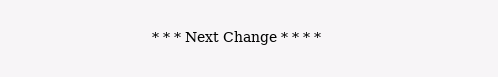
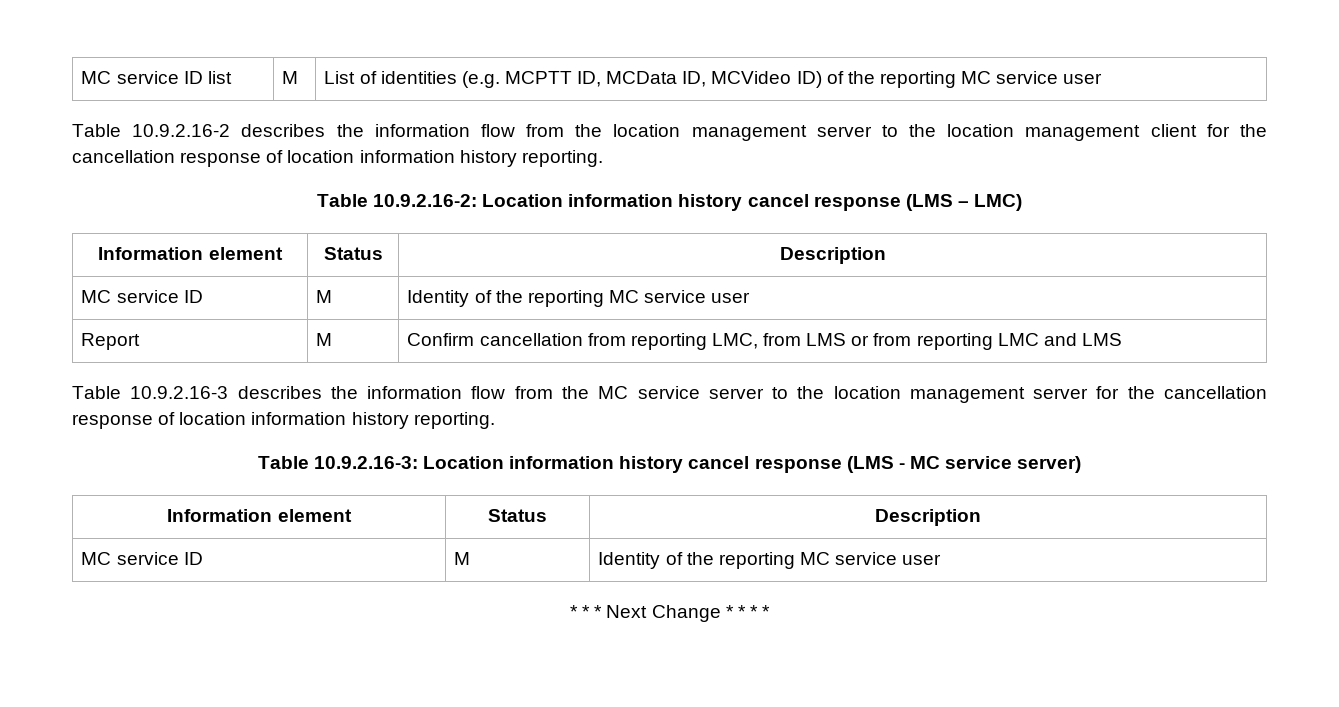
(152, 37) none -> [81,71,232,84] [282,71,299,84] [324,71,1103,88] [72,124,1267,141] [72,150,603,167] [316,194,1023,211] [98,247,283,260] [323,247,383,260] [779,247,886,264] [81,290,203,303] [316,290,333,303] [407,290,751,307] [81,333,141,350] [316,333,333,346] [407,333,1122,350] [72,386,1268,403] [72,412,495,429] [257,456,1082,473] [167,509,352,522] [488,509,547,522] [875,509,981,526] [81,552,203,565] [454,552,471,565] [598,552,942,569] MC service ID list | M | List of identities (e.g. MCPTT ID, MCData ID, MCVideo ID) of the reporting MC service user // Table 10.9.2.16-2 describes the information flow from the location management server to the location management client for the cancellation response of location information history reporting. // Table 10.9.2.16-2: Location information history cancel response (LMS – LMC) // Information element | Status | Description // MC service ID | M | Identity of the reporting MC service user // Report | M | Confirm cancellation from reporting LMC, from LMS or from reporting LMC and LMS // Table 10.9.2.16-3 describes the information flow from the MC service server to the location management server for the cancellation response of location information history reporting. // Table 10.9.2.16-3: Location information history cancel response (LMS - MC service server) // Information element | Status | Description // MC service ID | M | Identity of the reporting MC service user //

